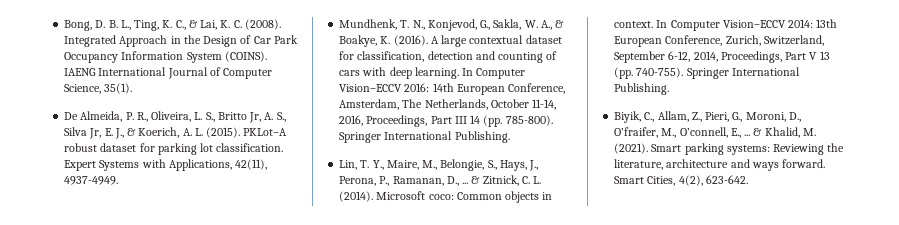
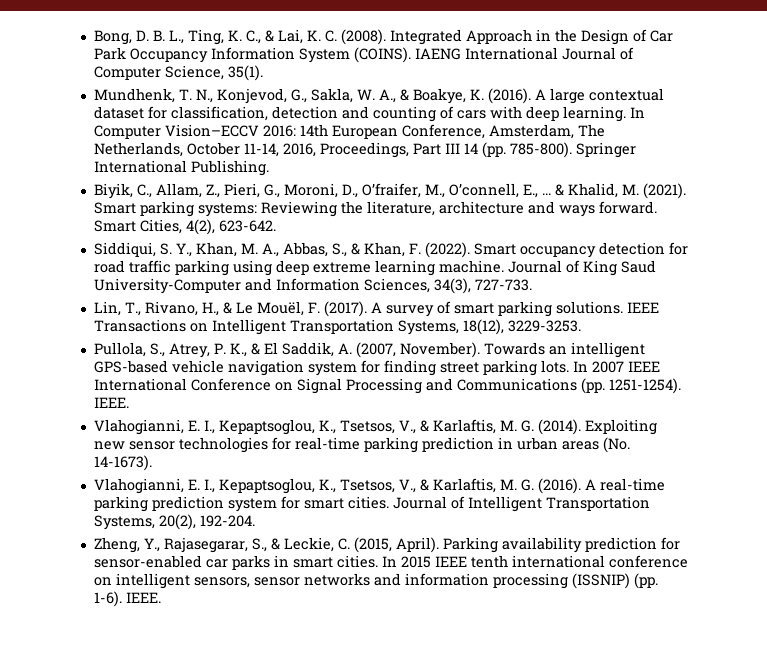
[64,111,286,123] [64,127,288,139] [64,143,284,155] [64,159,268,171] [64,176,119,185] // De Almeida, P. R., Oliveira, L. S., Britto Jr, A. S., Silva Jr, E. J., & Koerich, A. L. (2015). PKLot–A robust dataset for parking lot classification. Expert Systems with Applications, 42(11), 4937-4949. -> (263, 73) none
[339,159,539,171] [339,175,542,186] [339,191,553,203] [614,19,838,31] [614,35,824,47] [614,51,830,63] [614,67,800,79] [614,83,670,95] // Lin, T. Y., Maire, M., Belongie, S., Hays, J., Perona, P., Ramanan, D., ... & Zitnick, C. L. (2014). Microsoft coco: Common objects in context. In Computer Vision–ECCV 2014: 13th European Conference, Zurich, Switzerland, September 6-12, 2014, Proceedings, Part V 13 (pp. 740-755). Springer International Publishing. -> (269, 168) none
(748, 179) none -> [93,242,688,258] [93,260,656,276] [93,278,532,294] [93,301,659,317] [93,319,581,335] [93,342,645,358] [93,360,660,376] [93,378,681,394] [93,397,129,408] [93,419,657,435] [93,437,630,453] [93,455,152,471] [93,478,665,494] [93,496,650,512] [93,514,255,530] [93,537,680,553] [93,555,688,570] [93,573,658,589] [93,591,161,607] // Siddiqui, S. Y., Khan, M. A., Abbas, S., & Khan, F. (2022). Smart occupancy detection for road traffic parking using deep extreme learning machine. Journal of King Saud University-Computer and Information Sciences, 34(3), 727-733. // Lin, T., Rivano, H., & Le Mouël, F. (2017). A survey of smart parking solutions. IEEE Transactions on Intelligent Transportation Systems, 18(12), 3229-3253. // Pullola, S., Atrey, P. K., & El Saddik, A. (2007, November). Towards an intelligent GPS-based vehicle navigation system for finding street parking lots. In 2007 IEEE International Conference on Signal Processing and Communications (pp. 1251-1254). IEEE. // Vlahogianni, E. I., Kepaptsoglou, K., Tsetsos, V., & Karlaftis, M. G. (2014). Exploiting new sensor technologies for real-time parking prediction in urban areas (No. 14-1673). // Vlahogianni, E. I., Kepaptsoglou, K., Tsetsos, V., & Karlaftis, M. G. (2016). A real-time parking prediction system for smart cities. Journal of Intelligent Transportation Systems, 20(2), 192-204. // Zheng, Y., Rajasegarar, S., & Leckie, C. (2015, April). Parking availability prediction for sensor-enabled car parks in smart cities. In 2015 IEEE tenth international conference on intelligent sensors, sensor networks and information processing (ISSNIP) (pp. 1-6). IEEE.

